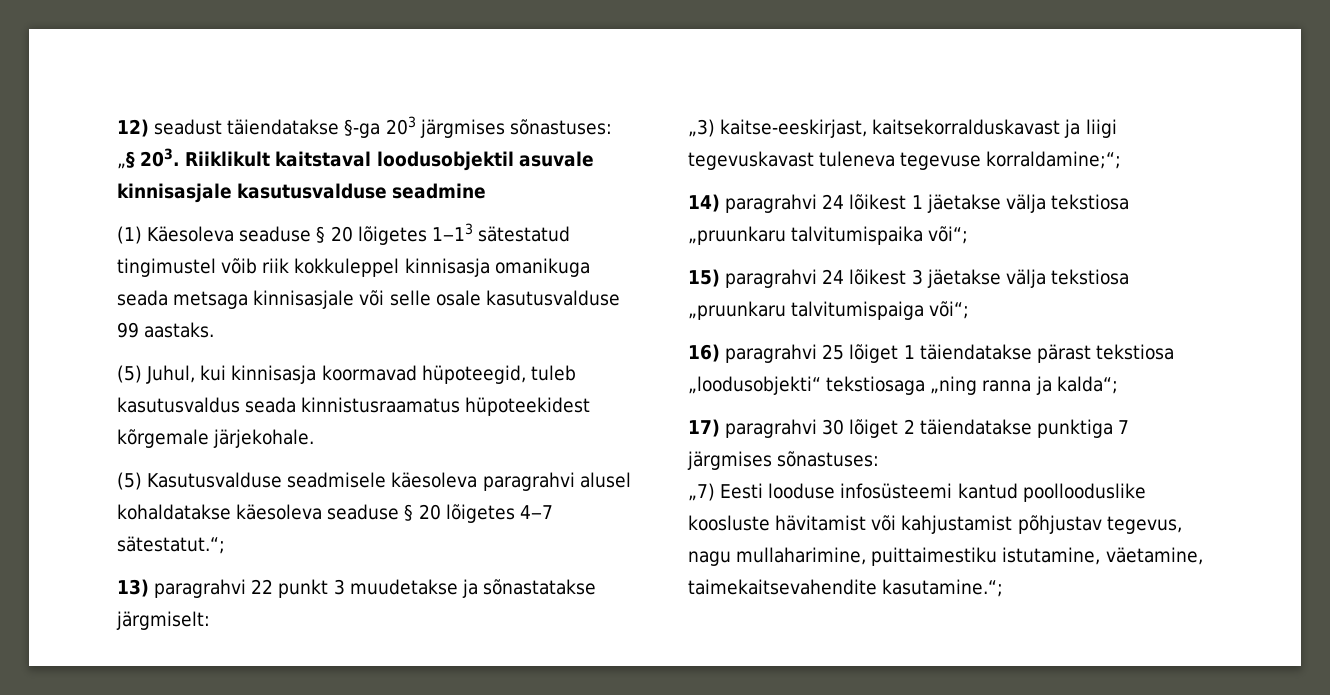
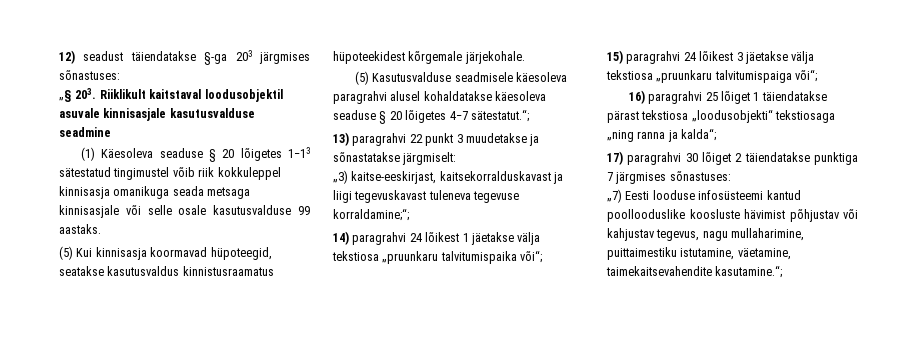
[146,365,227,384] Juhul, kui -> [76,248,93,257] Kui
[530,365,576,381] [117,397,297,413] tuleb kasutusvaldus seada -> [59,266,180,276] seatakse kasutusvaldus
[775,515,1102,534] hävitamist või kahjustamist põhjustav -> [744,209,858,222] [607,228,655,241] hävimist põhjustav või kahjustav

